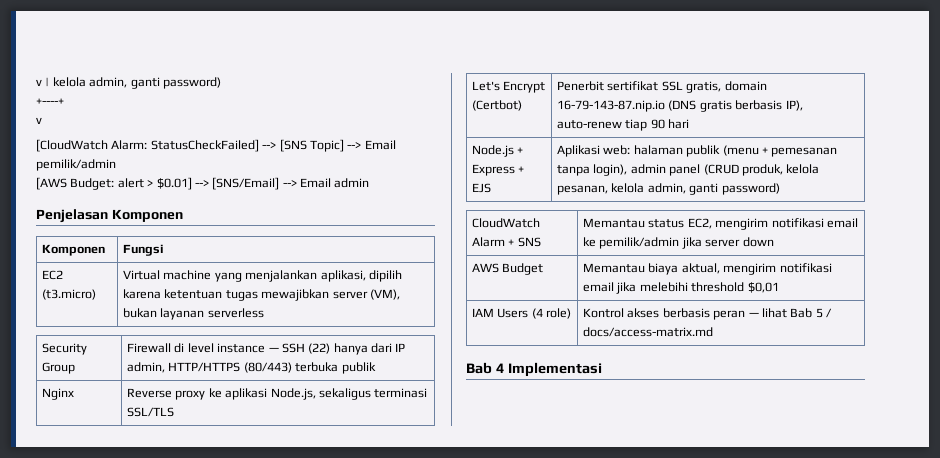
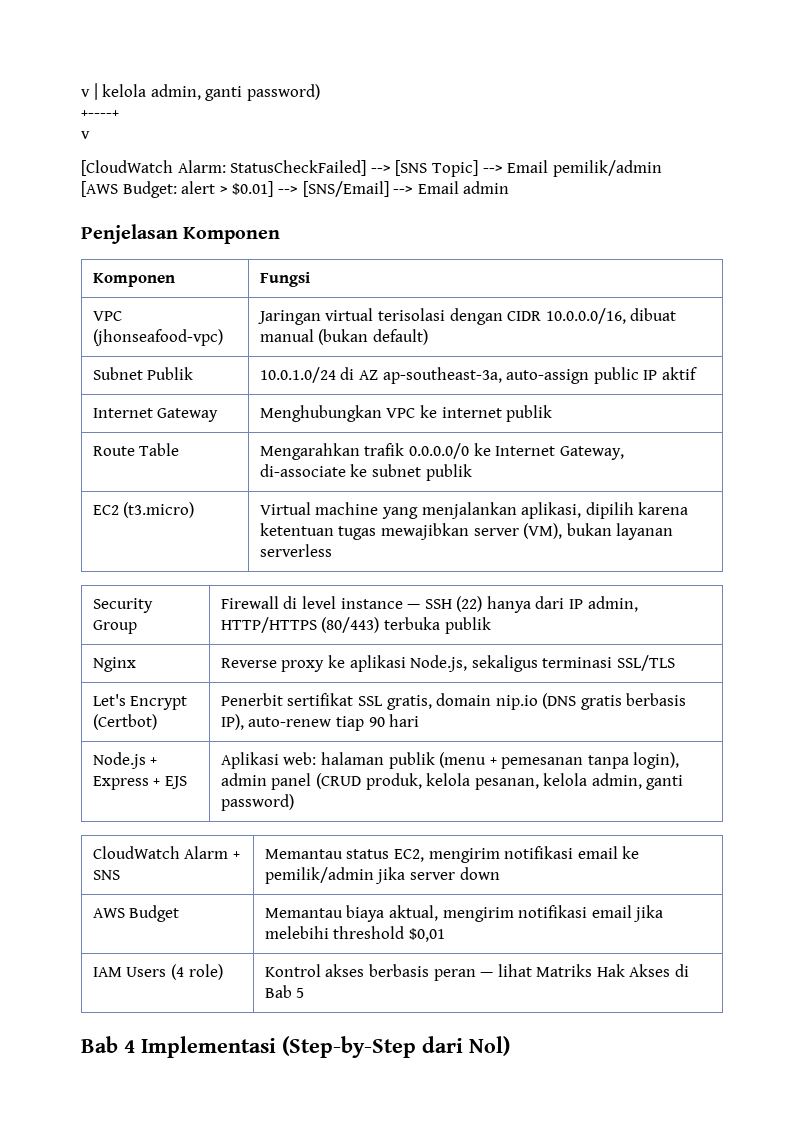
(165, 250) none -> [92,311,122,321] [92,329,223,346] [257,308,677,325] [259,329,428,345] [92,367,194,380] [259,367,697,384] [92,408,219,422] [259,405,553,422] [92,443,180,456] [259,443,624,460] [259,464,472,481] // VPC (jhonseafood-vpc) | Jaringan virtual terisolasi dengan CIDR 10.0.0.0/16, dibuat manual (bukan default) // Subnet Publik | 10.0.1.0/24 di AZ ap-southeast-3a, auto-assign public IP aktif // Internet Gateway | Menghubungkan VPC ke internet publik // Route Table | Mengarahkan trafik 0.0.0.0/0 ke Internet Gateway, di-associate ke subnet publik
[557,100,666,112] 16-79-143-87.nip.io -> [495,695,538,710] nip.io
(787, 313) none -> [536,964,690,977] Matriks Hak Akses di
[826,308,833,318] [583,327,714,337] / docs/access-matrix.md -> (305, 993) none
(602, 369) none -> [282,1036,510,1058] (Step-by-Step dari Nol)

